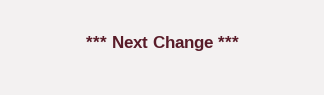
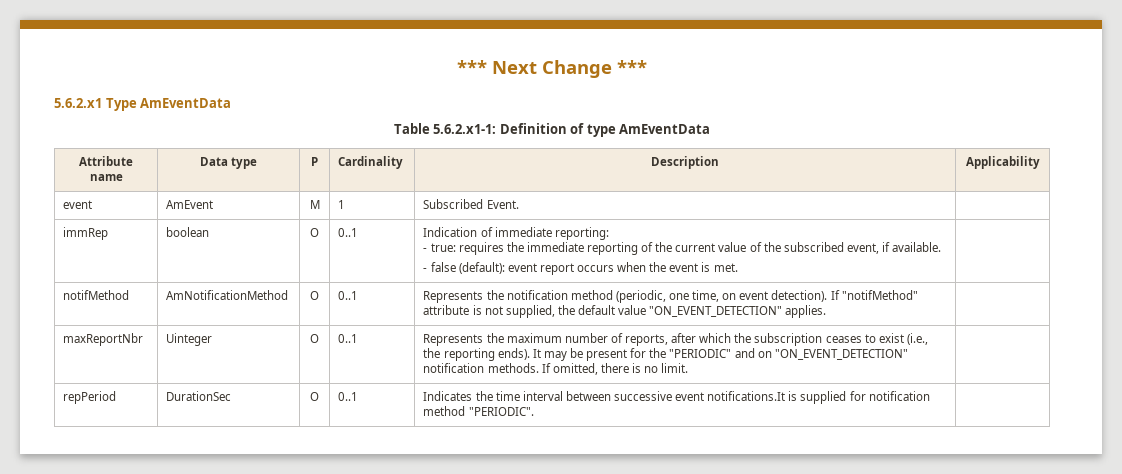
(239, 42) none -> [54,98,232,111] [393,123,711,137] [79,156,133,166] [89,174,123,181] [199,157,258,169] [311,157,318,166] [338,156,404,169] [651,156,719,169] [965,156,1040,169] [63,200,93,209] [166,200,214,209] [309,200,320,209] [338,200,346,209] [423,199,519,209] [63,227,109,240] [166,227,210,237] [310,228,319,237] [338,228,359,237] [423,227,609,240] [423,242,942,255] [423,262,738,275] [63,290,130,300] [166,290,289,300] [310,291,319,300] [338,291,359,300] [423,290,918,303] [423,305,827,318] [63,333,144,346] [166,333,213,346] [310,334,319,343] [338,334,359,343] [423,333,928,346] [423,348,908,361] [423,363,689,375] [63,391,117,404] [166,391,232,401] [310,392,319,401] [338,392,359,401] [423,391,930,404] [423,406,534,416] // 5.6.2.x1 Type AmEventData // Table 5.6.2.x1-1: Definition of type AmEventData // Attribute name | Data type | P | Cardinality | Description | Applicability // event | AmEvent | M | 1 | Subscribed Event. | // immRep | boolean | O | 0..1 | Indication of immediate reporting: // - true: requires the immediate reporting of the current value of the subscribed event, if available. // - false (default): event report occurs when the event is met. | // notifMethod | AmNotificationMethod | O | 0..1 | Represents the notification method (periodic, one time, on event detection). If "notifMethod" attribute is not supplied, the default value "ON_EVENT_DETECTION" applies. | // maxReportNbr | Uinteger | O | 0..1 | Represents the maximum number of reports, after which the subscription ceases to exist (i.e., the reporting ends). It may be present for the "PERIODIC" and on "ON_EVENT_DETECTION" notification methods. If omitted, there is no limit. | // repPeriod | DurationSec | O | 0..1 | Indicates the time interval between successive event notifications.It is supplied for notification method "PERIODIC". |

